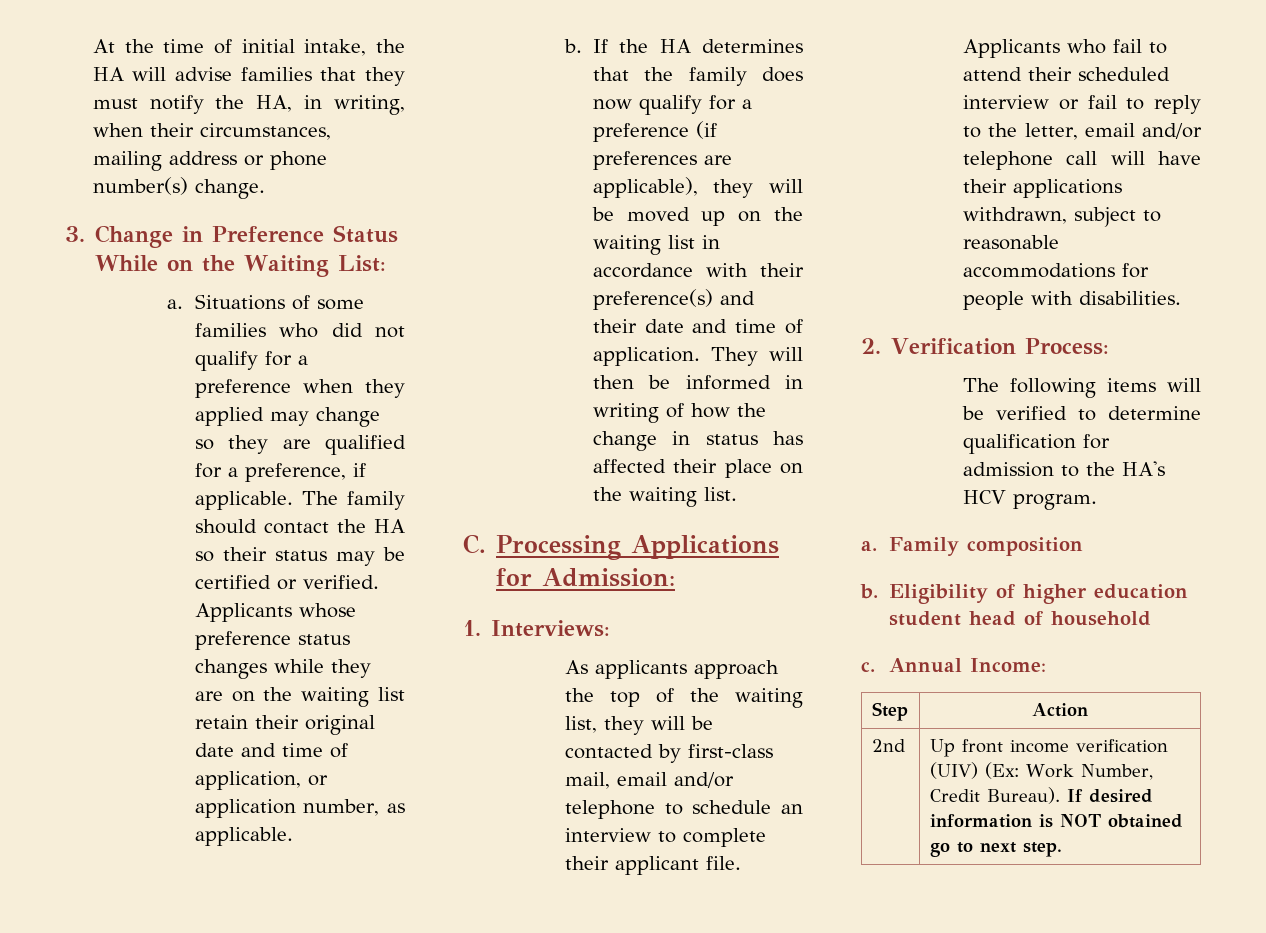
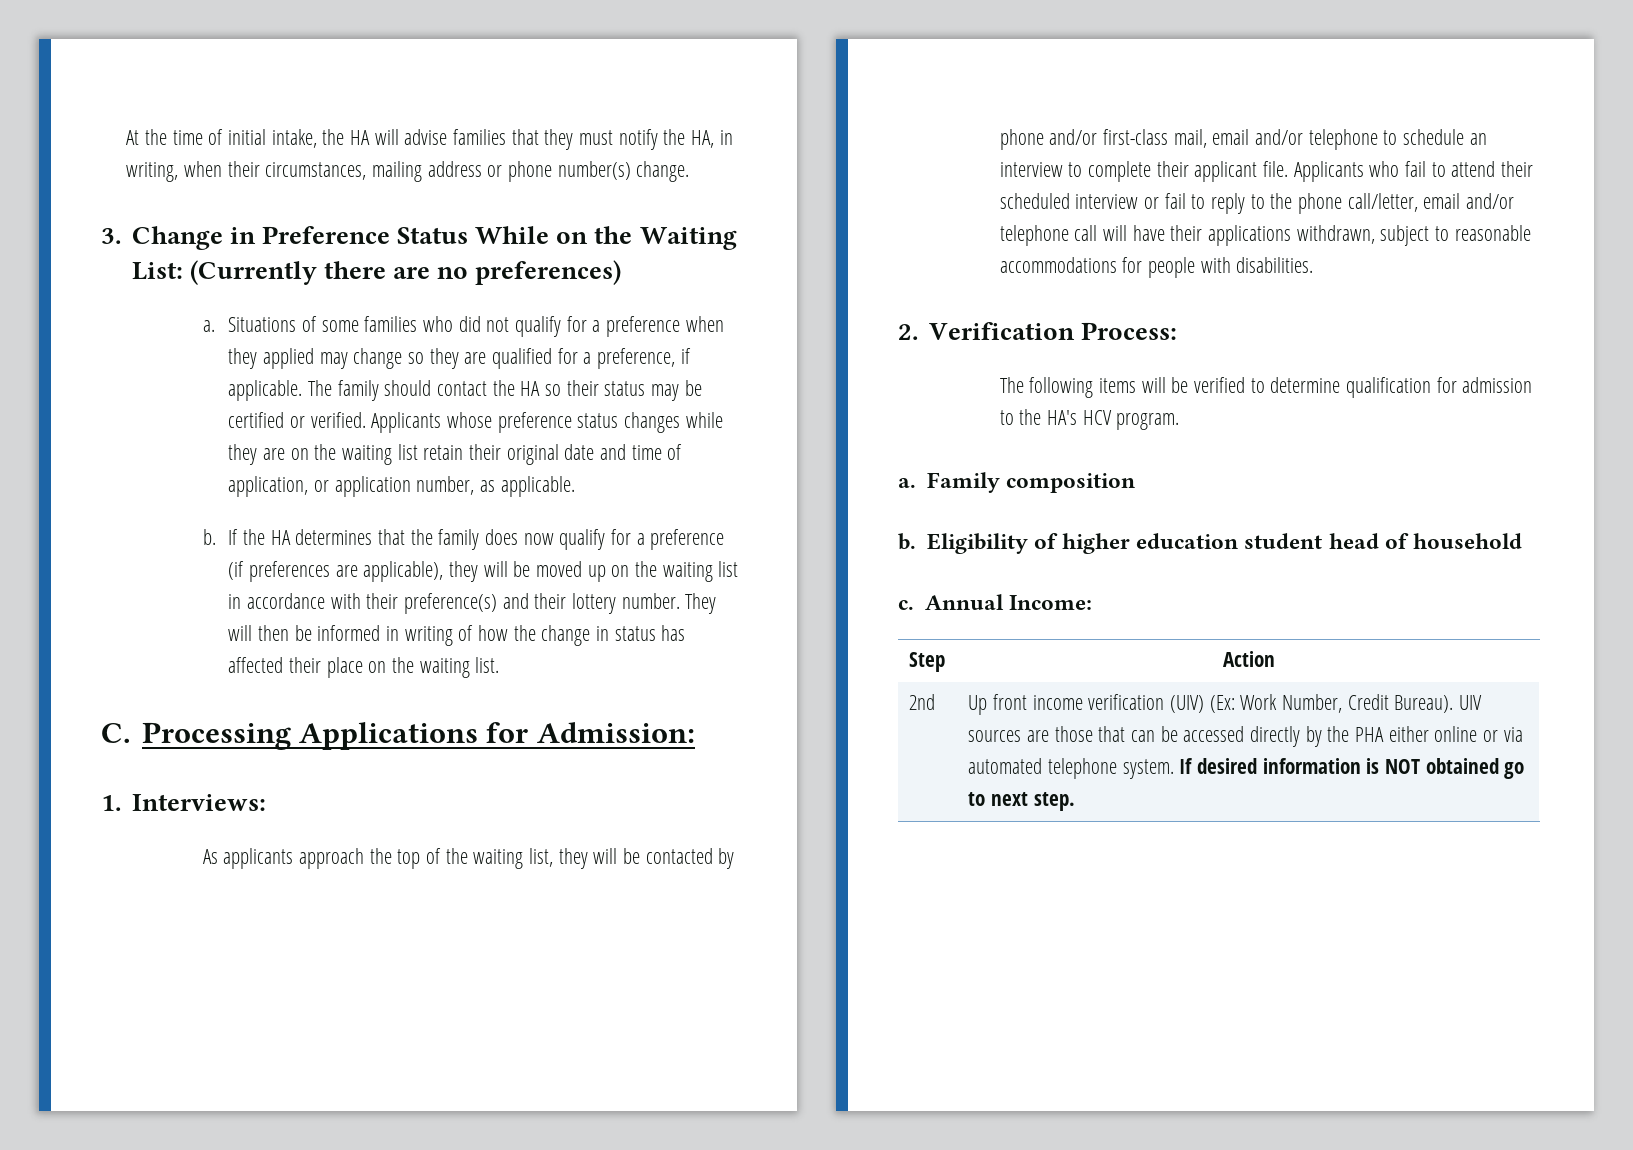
(387, 263) none -> [189,260,622,285] (Currently there are no preferences)
[644,319,803,334] [592,347,700,366] date and time of application. -> [571,593,680,614] lottery number.
(681, 753) none -> [999,129,1098,150] phone and/or
[1024,123,1078,140] letter, -> [1298,193,1418,214] phone call/letter,
(1060, 795) none -> [1459,695,1483,710] [968,726,1523,747] [968,758,1174,779] UIV sources are those that can be accessed directly by the PHA either online or via automated telephone system.

